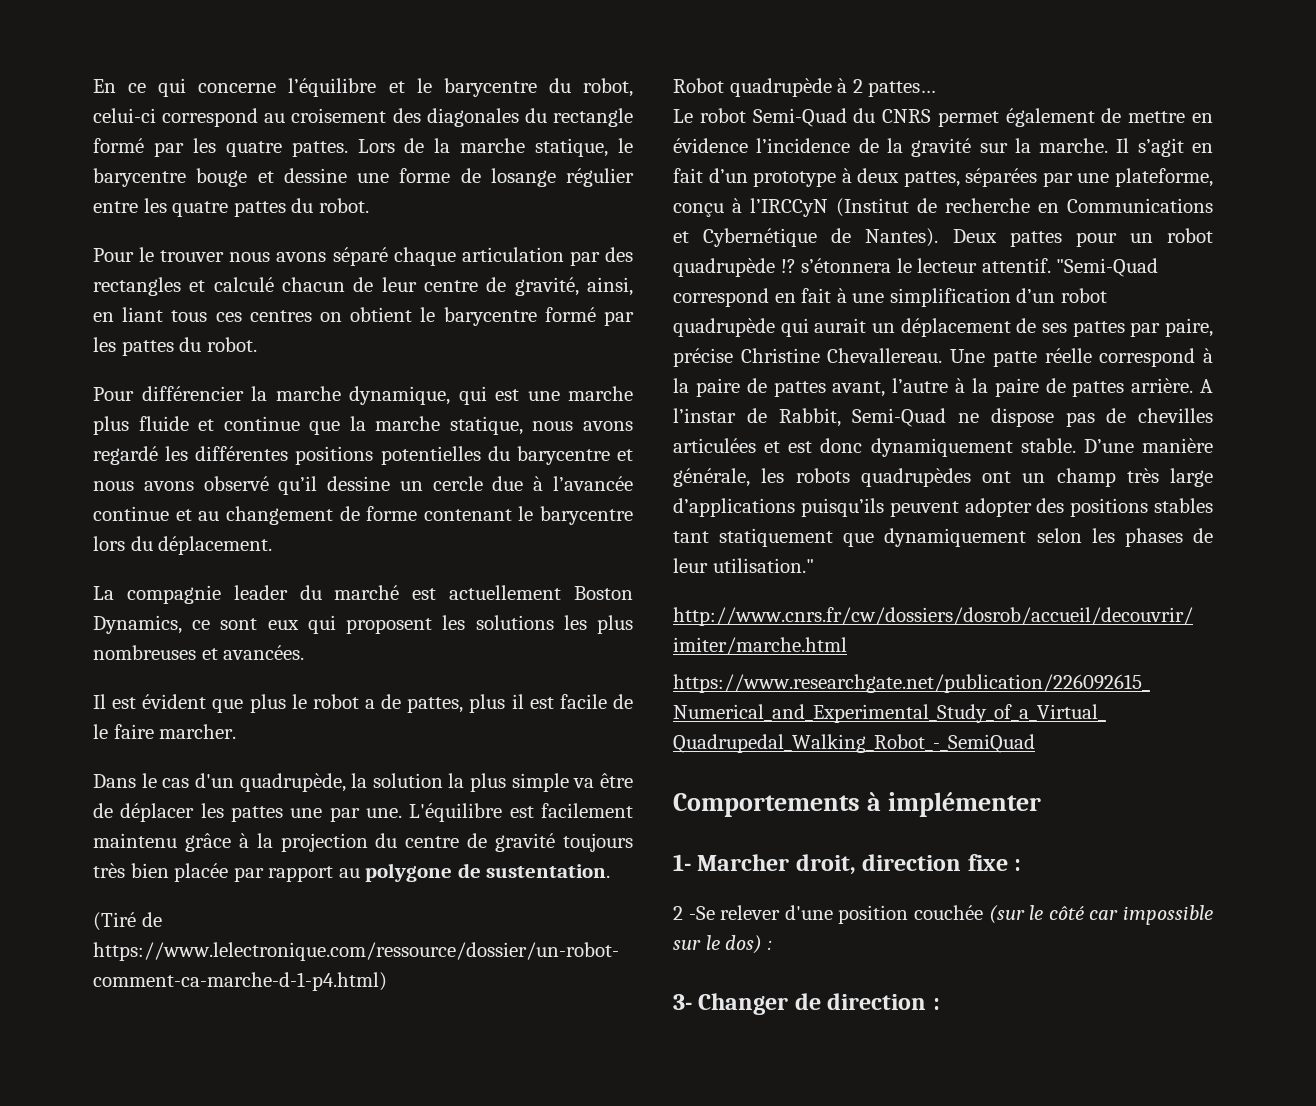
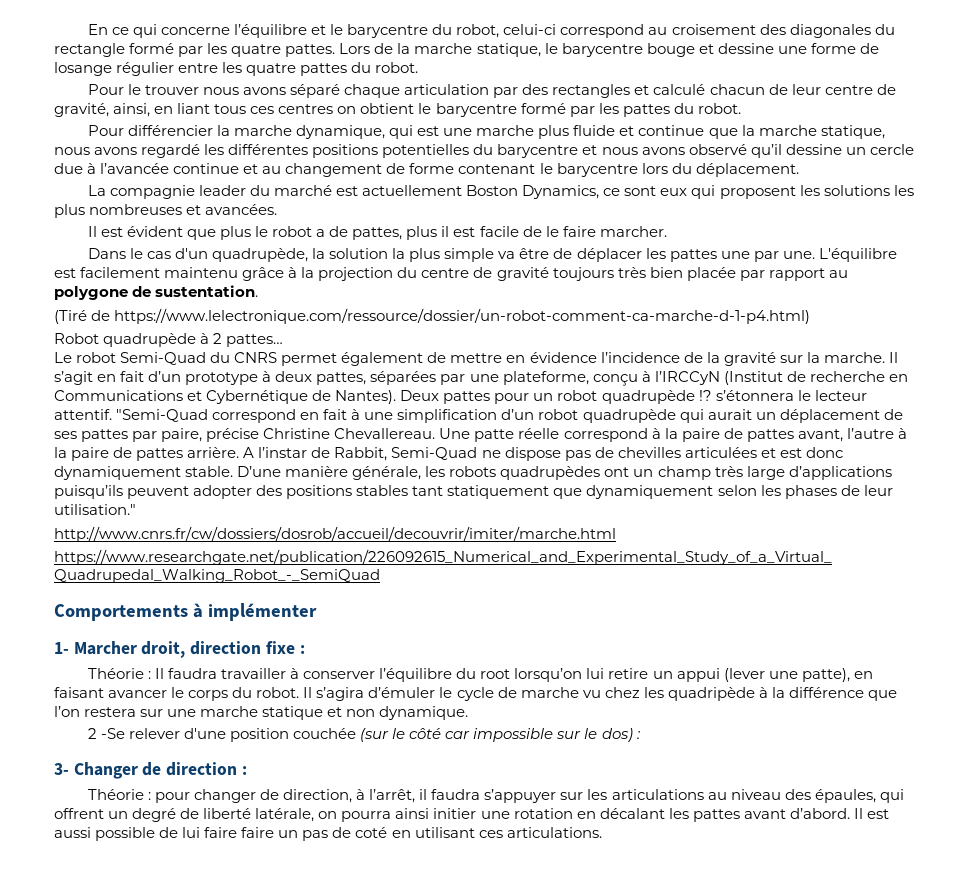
(1022, 865) none -> [87,668,873,682] [54,687,897,701] [54,706,469,720] // Théorie : Il faudra travailler à conserver l’équilibre du root lorsqu’on lui retire un appui (lever une patte), en faisant avancer le corps du robot. Il s’agira d’émuler le cycle de marche vu chez les quadripède à la différence que l’on restera sur une marche statique et non dynamique.
(940, 1004) none -> [87,789,904,803] [54,808,889,822] [54,827,602,841] // Théorie : pour changer de direction, à l’arrêt, il faudra s’appuyer sur les articulations au niveau des épaules, qui offrent un degré de liberté latérale, on pourra ainsi initier une rotation en décalant les pattes avant d’abord. Il est aussi possible de lui faire faire un pas de coté en utilisant ces articulations.

